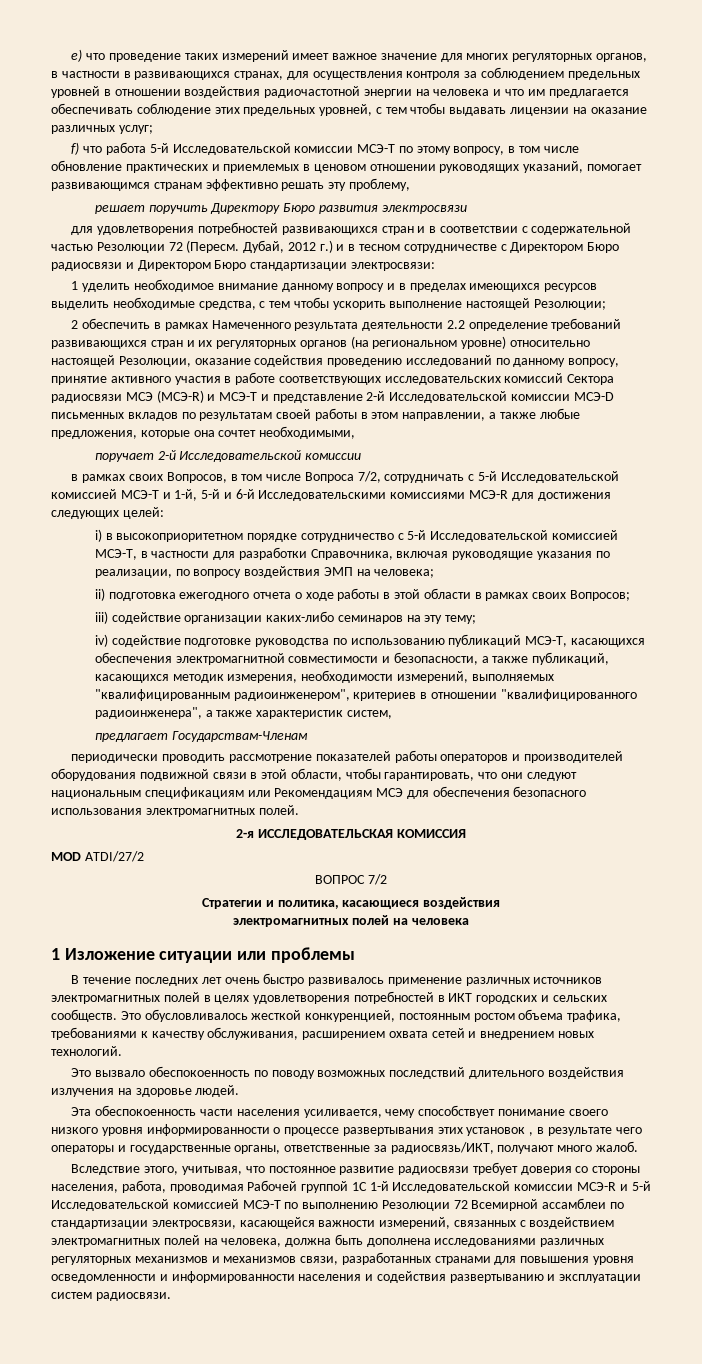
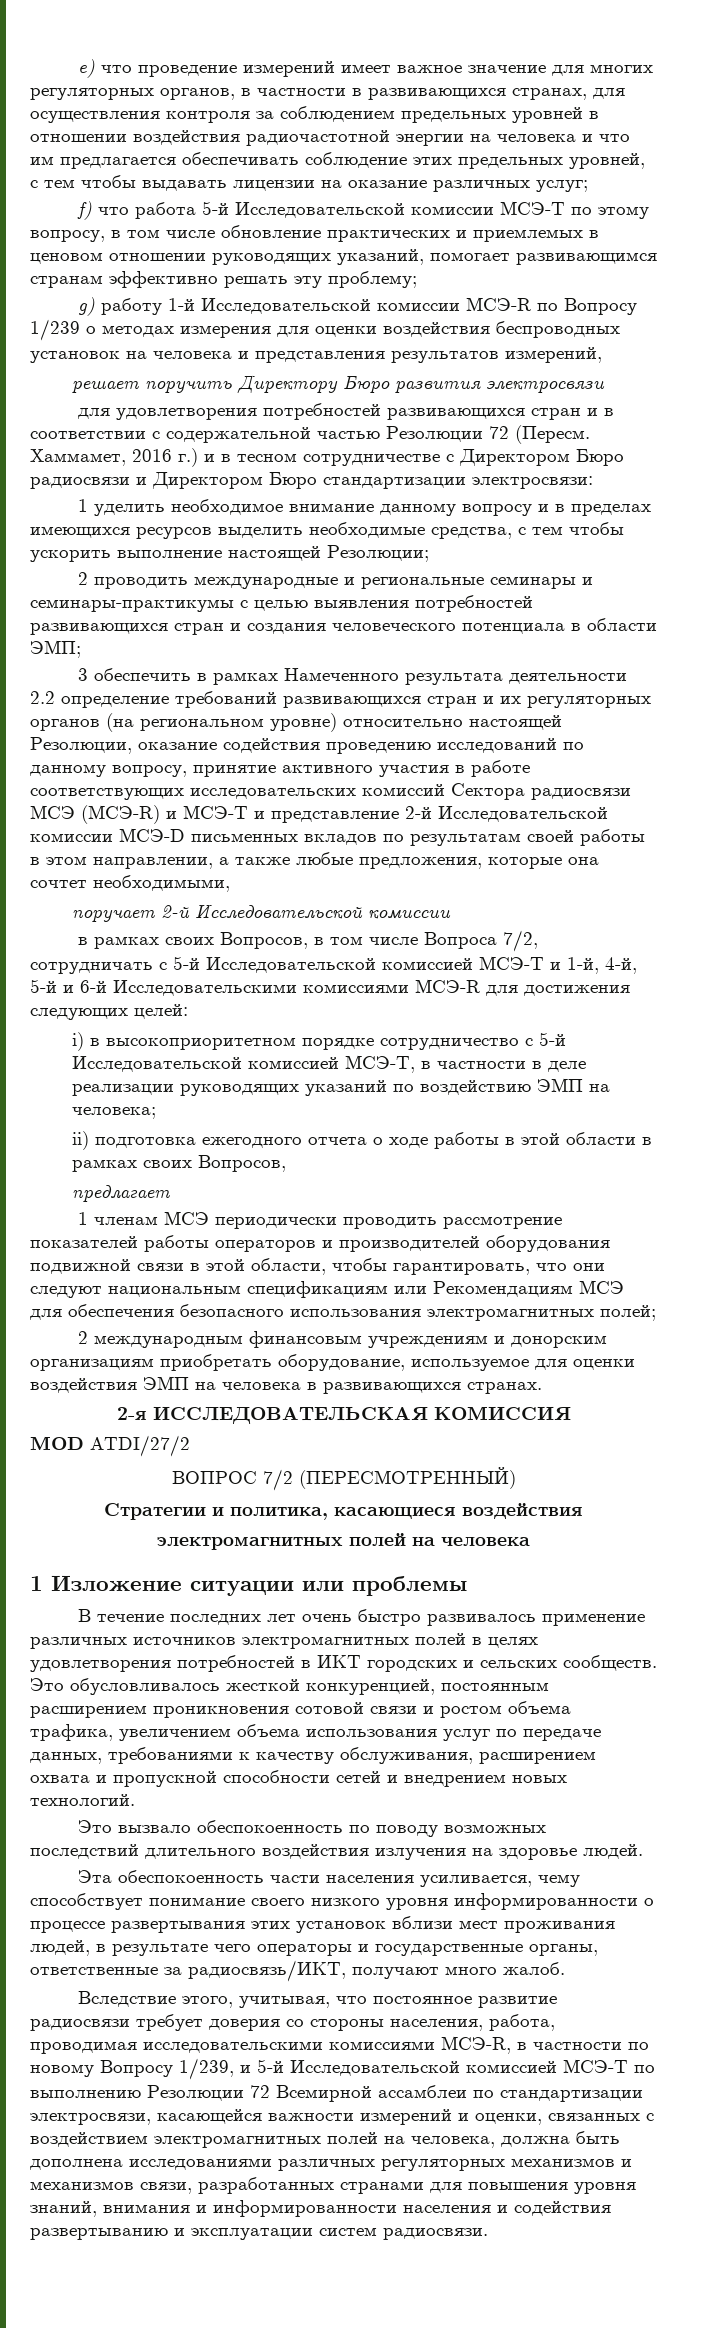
[184,53,218,60] таких -> (237, 71) none
[348,178,410,191] проблему, -> [328,271,417,288] [77,297,637,316] [30,319,620,341] [30,347,602,363] проблему; // g) работу 1-й Исследовательской комиссии МСЭ-R по Вопросу 1/239 о методах измерения для оценки воздействия беспроводных установок на человека и представления результатов измерений,
[243,240,316,253] Дубай, 2012 -> [30,449,172,466] Хаммамет, 2016
(79, 324) none -> [93,576,593,589] [30,595,533,612] [30,618,657,635] [30,640,81,658] [77,668,88,681] проводить международные и региональные семинары и семинары-практикумы с целью выявления потребностей развивающихся стран и создания человеческого потенциала в области ЭМП; // 3
(198, 495) none -> [605,957,637,974] 4-й,
[213,547,610,560] [94,566,321,578] для разработки Справочника, включая руководящие указания по реализации, по вопросу воздействия -> [532,1061,587,1072] [72,1080,532,1096] в деле реализации руководящих указаний по воздействию
[569,590,630,601] [94,611,477,624] [94,634,646,647] [94,652,610,665] [94,670,554,683] [94,689,637,701] [94,707,392,719] [94,731,308,742] Вопросов; // iii) содействие организации каких-либо семинаров на эту тему; // iv) содействие подготовке руководства по использованию публикаций МСЭ-Т, касающихся обеспечения электромагнитной совместимости и безопасности, а также публикаций, касающихся методик измерения, необходимости измерений, выполняемых "квалифицированным радиоинженером", критериев в отношении "квалифицированного радиоинженера", а также характеристик систем, // предлагает Государствам-Членам // -> [198,1155,287,1172] [72,1185,171,1203] [77,1211,209,1225] Вопросов, // предлагает // 1 членам МСЭ
[258,805,299,815] полей. -> [600,1305,656,1321] [77,1331,607,1348] [30,1354,635,1371] [30,1376,542,1394] полей; // 2 международным финансовым учреждениям и донорским организациям приобретать оборудование, используемое для оценки воздействия ЭМП на человека в развивающихся странах.
(387, 879) none -> [298,1466,516,1489] (ПЕРЕСМОТРЕННЫЙ)
[473,1009,622,1022] ростом объема трафика, -> [30,1701,571,1718] [30,1724,601,1741] [30,1752,102,1764] расширением проникновения сотовой связи и ростом объема трафика, увеличением объема использования услуг по передаче данных,
(428, 1034) none -> [96,1770,330,1787] и пропускной способности
[529,1132,534,1136] , -> [392,1916,615,1933] [30,1940,90,1956] вблизи мест проживания людей,
[247,1180,617,1193] Рабочей группой 1С 1-й Исследовательской комиссии МСЭ-R -> [143,2036,649,2054] [30,2058,234,2080] исследовательскими комиссиями МСЭ-R, в частности по новому Вопросу 1/239,
[379,1217,451,1229] измерений, -> [360,2109,542,2125] измерений и оценки,
[51,1274,156,1283] осведомленности -> [30,2201,190,2217] знаний, внимания

